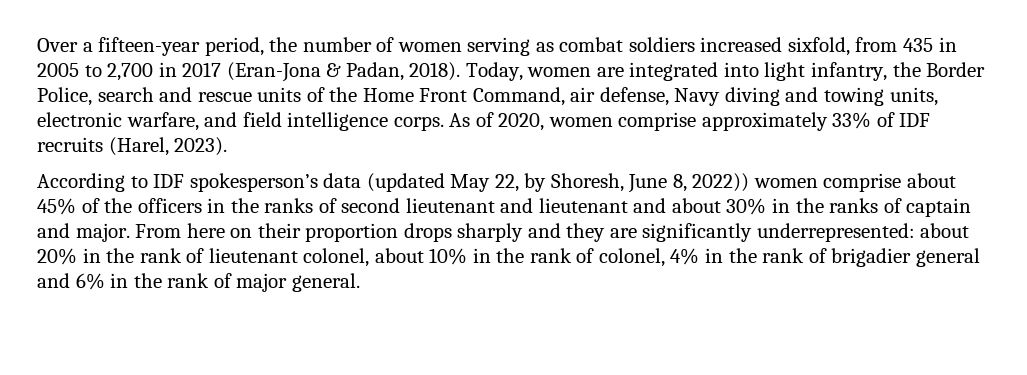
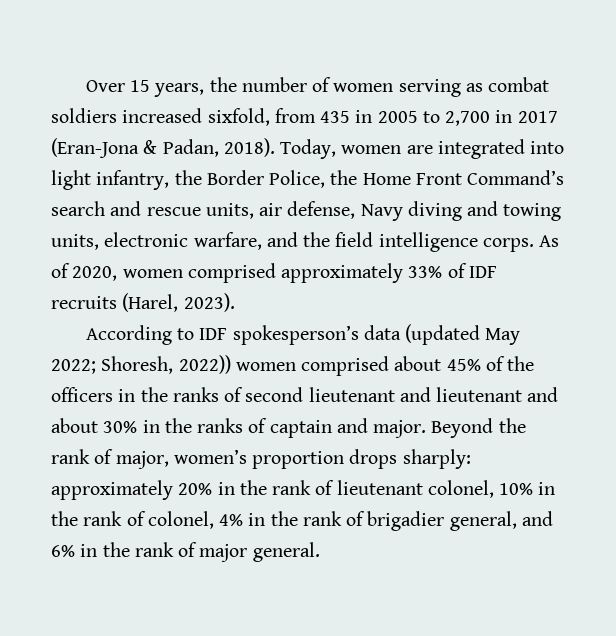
[82,37,264,56] a fifteen-year period, -> [130,80,205,97] 15 years,
[97,87,565,106] search and rescue units of the Home Front Command, -> [330,170,565,185] [51,201,254,219] the Home Front Command’s search and rescue units,
(238, 119) none -> [303,232,331,247] the
[618,112,697,131] comprise -> [187,263,276,283] comprised
[494,173,687,193] 22, by Shoresh, June 8, -> [51,356,174,374] 2022; Shoresh,
[823,173,902,192] comprise -> [301,356,390,376] comprised
[135,223,970,242] From here on their proportion drops sharply and they are significantly underrepresented: about -> [431,418,526,438] [51,449,471,469] [51,480,173,500] Beyond the rank of major, women’s proportion drops sharply: approximately
[374,248,424,263] about -> (494, 489) none
[915,248,980,267] general -> [449,511,517,531] general,

